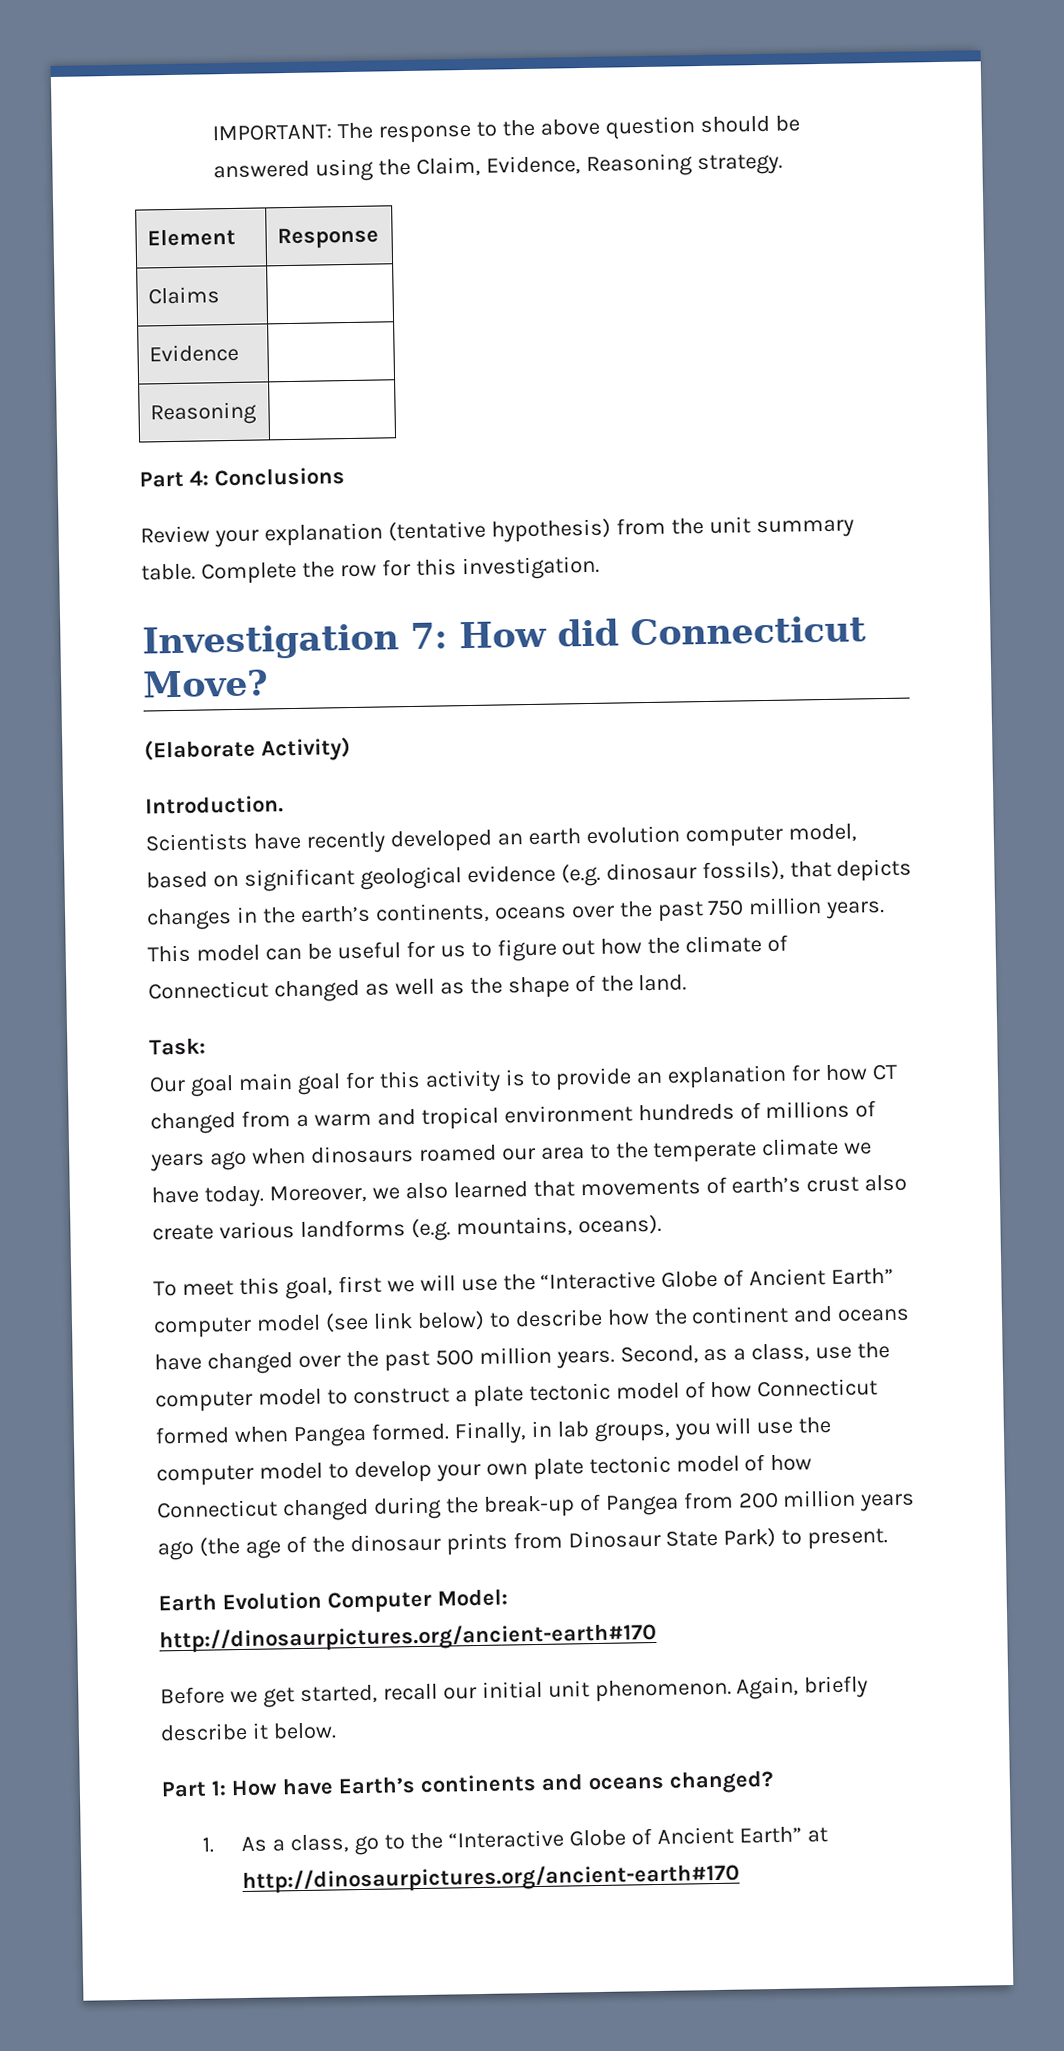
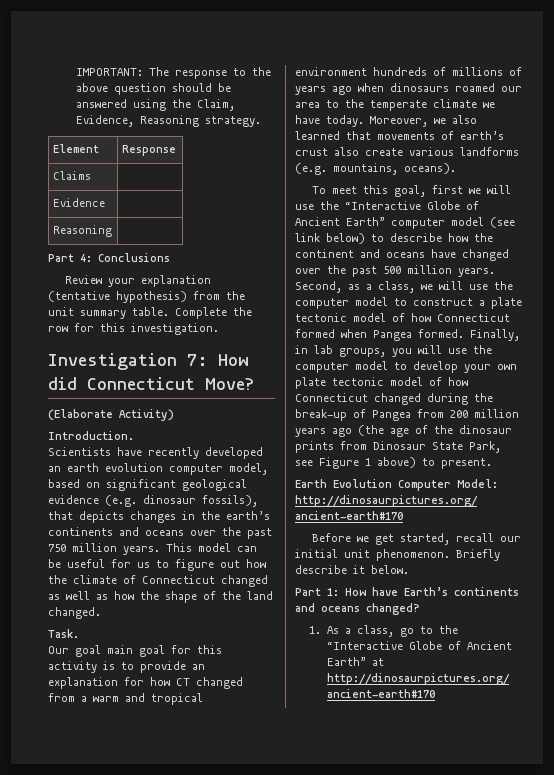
[374,902,490,924] continents, -> [48,527,139,536] continents and
(465, 988) none -> [114,591,134,600] how
[638,974,688,992] [149,1037,206,1056] land. // Task: -> [247,591,273,600] [48,607,101,619] [48,629,79,638] land changed. // Task.
(811, 1353) none -> [421,281,463,290] we will
[723,1527,777,1548] Park) -> [469,441,501,453] [295,457,416,469] Park, see Figure 1 above)
[736,1675,869,1700] Again, briefly -> [456,549,500,561] Briefly

